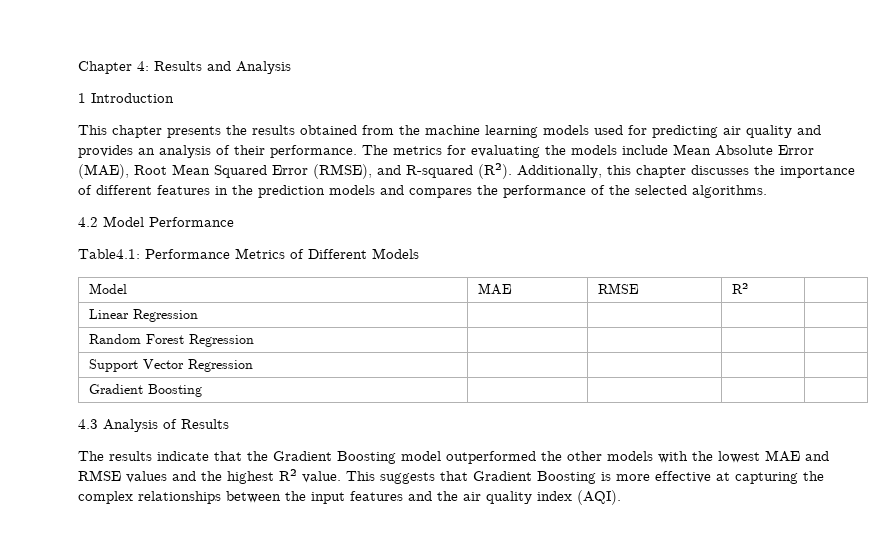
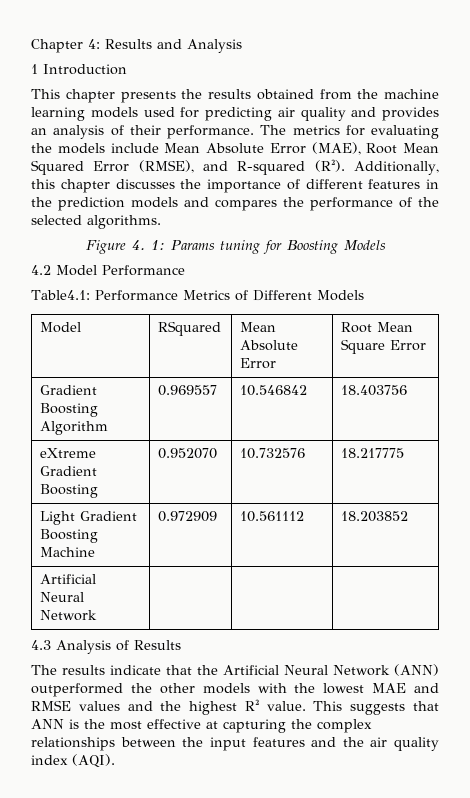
(767, 191) none -> [85,240,386,254] // Figure 4. 1: Params tuning for Boosting Models
[478,283,513,295] [598,283,640,294] [732,283,749,294] [89,309,199,322] [89,334,255,347] [89,359,254,372] [89,384,203,397] MAE | RMSE | R² | // Linear Regression | | | | // Random Forest Regression | | | | // Support Vector Regression | | | | // Gradient Boosting | -> [158,321,222,336] [240,322,277,332] [240,340,299,351] [240,358,277,369] [341,322,414,333] [341,339,427,354] [40,385,98,395] [40,403,99,417] [40,421,109,435] [158,385,218,396] [240,385,308,396] [341,385,408,396] [40,448,97,458] [40,466,98,476] [40,484,99,498] [158,448,218,459] [240,448,306,459] [341,448,405,458] [40,511,138,525] [40,529,99,543] [40,547,96,557] [158,511,218,522] [240,511,305,522] [341,511,409,522] [40,574,97,584] [40,592,85,602] [40,610,98,621] RSquared | Mean Absolute Error | Root Mean Square Error // Gradient Boosting Algorithm | 0.969557 | 10.546842 | 18.403756 // eXtreme Gradient Boosting | 0.952070 | 10.732576 | 18.217775 // Light Gradient Boosting Machine | 0.972909 | 10.561112 | 18.203852 // Artificial Neural Network
[273,451,441,464] Gradient Boosting model -> [223,664,439,676] Artificial Neural Network (ANN)
[473,471,650,484] Gradient Boosting is more -> [31,719,142,730] ANN is the most

